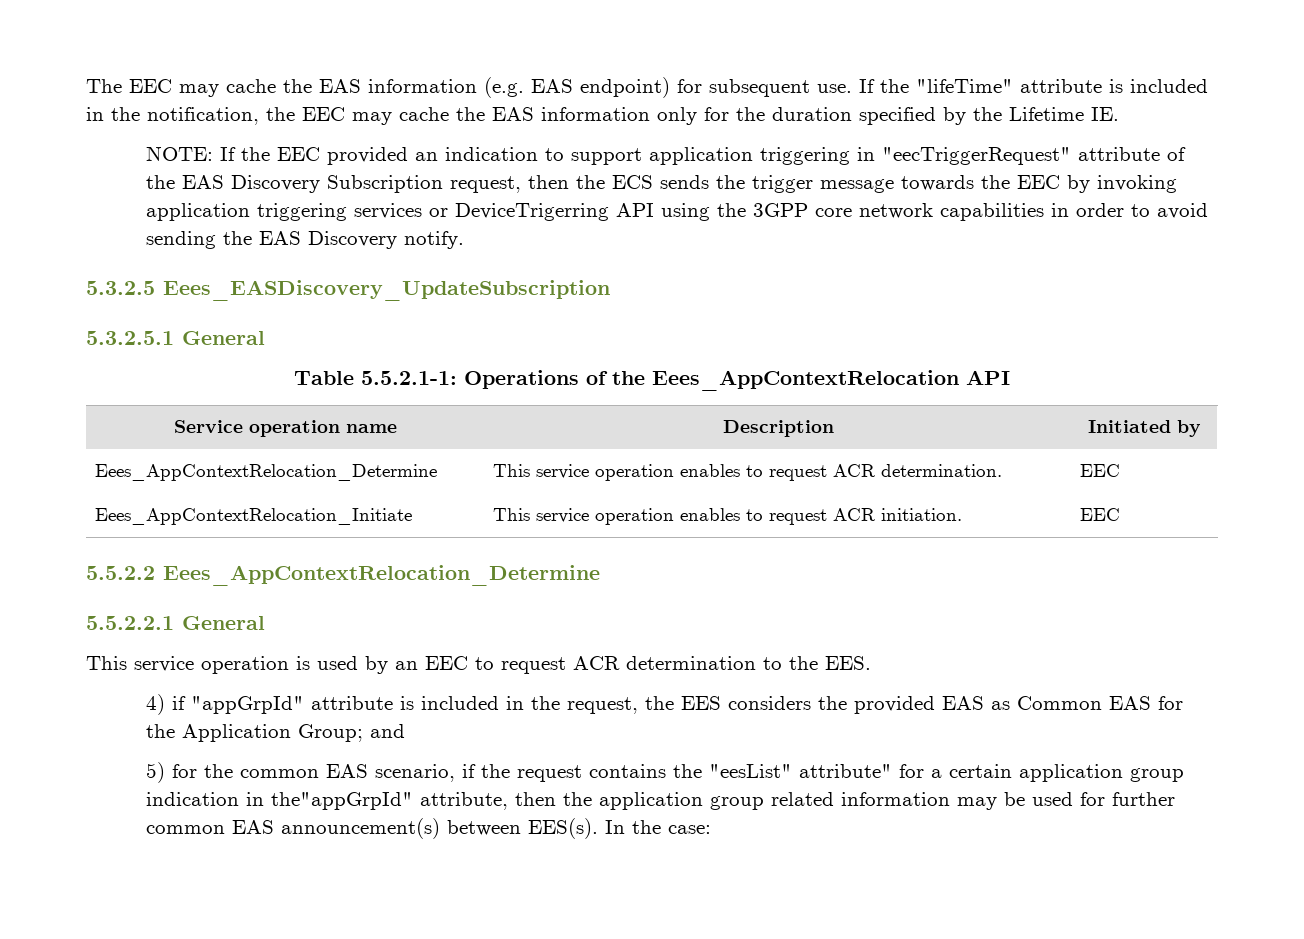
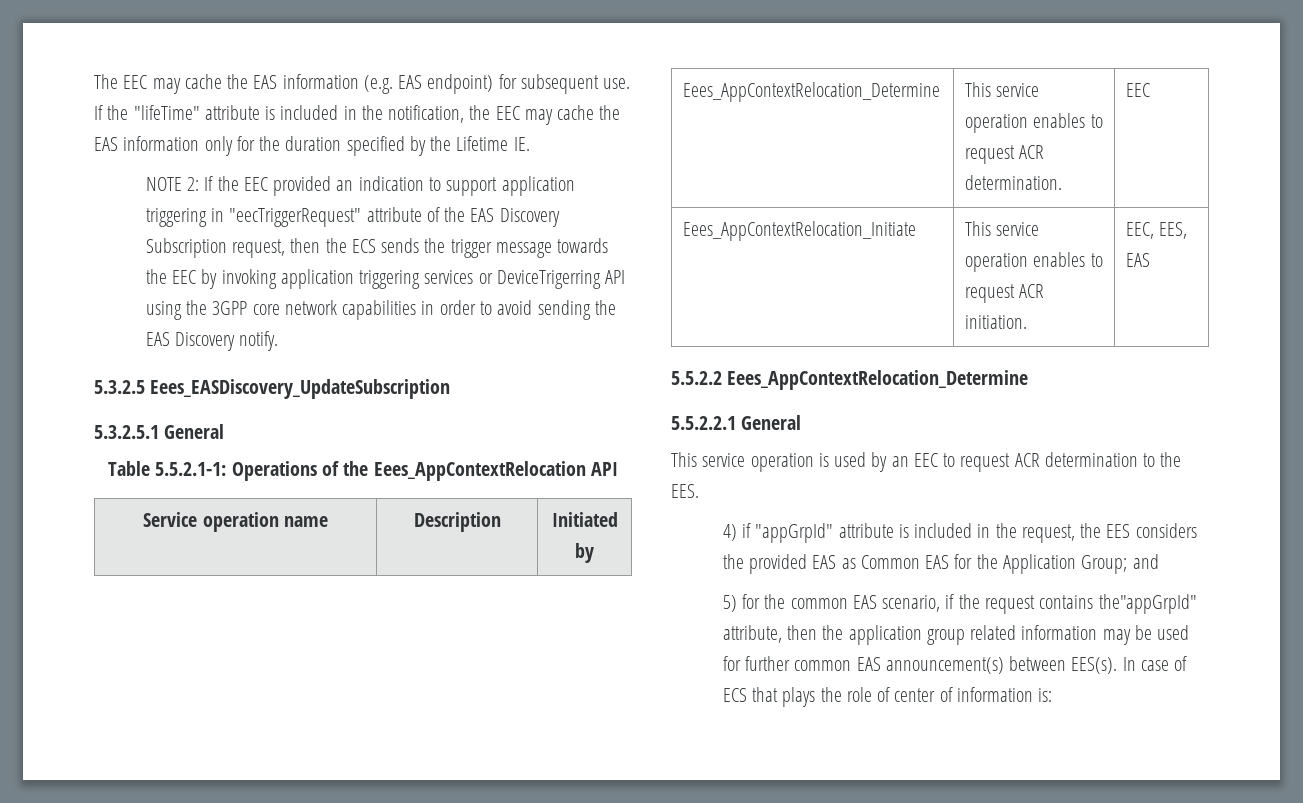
[145,146,213,161] NOTE: -> [145,177,200,191] NOTE 2:
[1079,508,1120,521] EEC -> [1126,222,1188,239] [1126,253,1151,267] EEC, EES, EAS
[672,764,1184,782] [145,792,264,806] the "eesList" attribute" for a certain application group indication in -> (1094, 602) none
[631,820,711,834] the case: -> [1140,656,1188,671] [722,687,1053,707] case of ECS that plays the role of center of information is:

